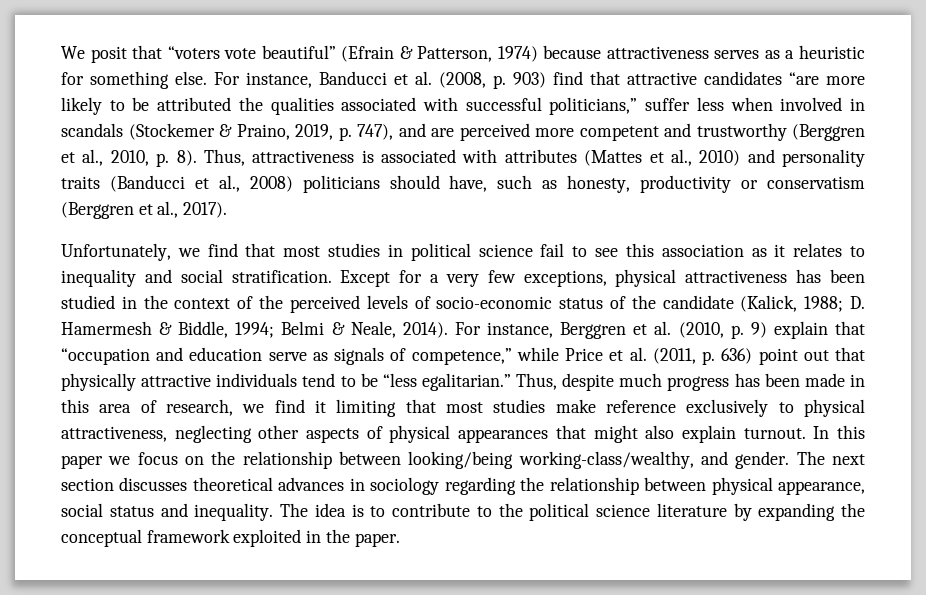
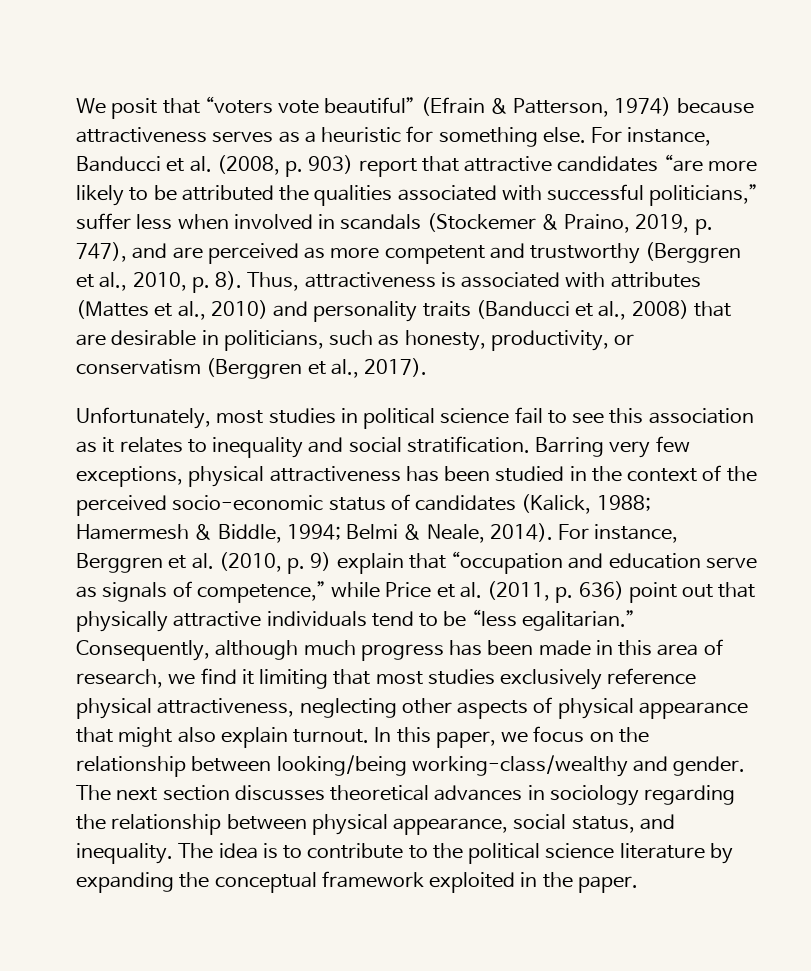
[553,71,583,85] find -> [358,158,417,177] report
(530, 132) none -> [304,247,326,259] as
[302,175,488,193] politicians should have, -> [693,301,731,317] [76,330,324,351] that are desirable in politicians,
[640,175,732,193] productivity -> [490,330,609,351] productivity,
[177,243,276,257] we find that -> (211, 418) none
[340,270,440,287] Except for a -> [535,437,605,457] Barring
[366,295,431,309] levels of -> (167, 505) none
[631,295,734,309] the candidate -> [415,495,517,511] candidates
[850,296,865,309] D. -> (651, 503) none
[516,373,615,391] Thus, despite -> [76,640,299,661] Consequently, although
[555,399,794,417] make reference exclusively to -> [500,668,697,690] exclusively reference
[458,429,549,443] appearances -> [638,702,748,719] appearance
[61,455,103,469] paper -> [435,731,496,748] paper,
[518,451,694,469] working-class/wealthy, -> [411,755,628,777] working-class/wealthy
[109,506,154,517] status -> [571,816,635,833] status,

